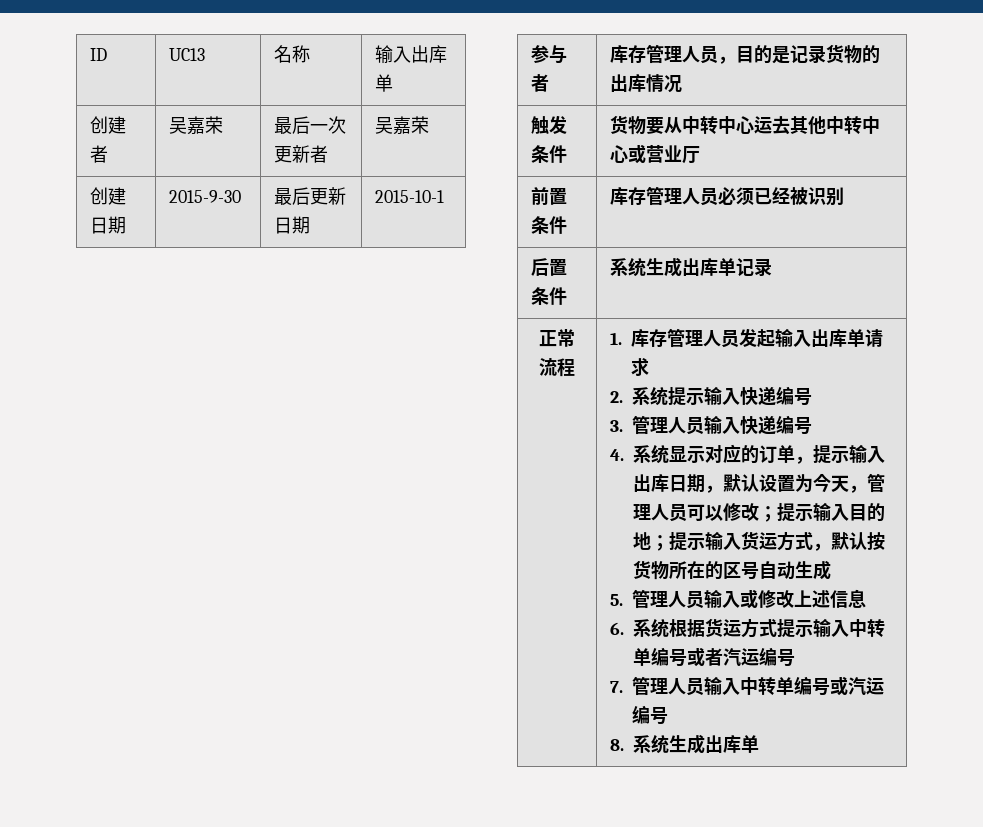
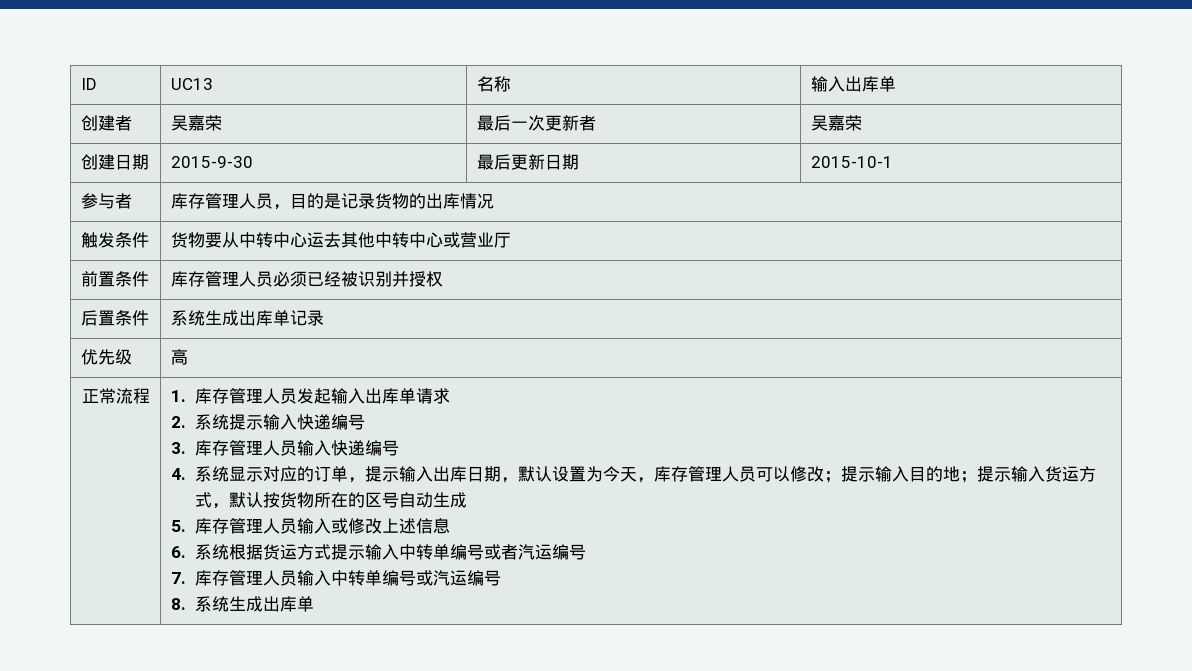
(845, 196) none -> [392,271,444,287] 并授权
(773, 267) none -> [81,349,133,365] [171,349,189,365] // 优先级 | 高
(624, 426) none -> [194,440,229,456] 库存
(868, 489) none -> [653,466,688,482] 库存
(624, 600) none -> [194,518,229,534] 库存
(624, 687) none -> [194,570,229,586] 库存

